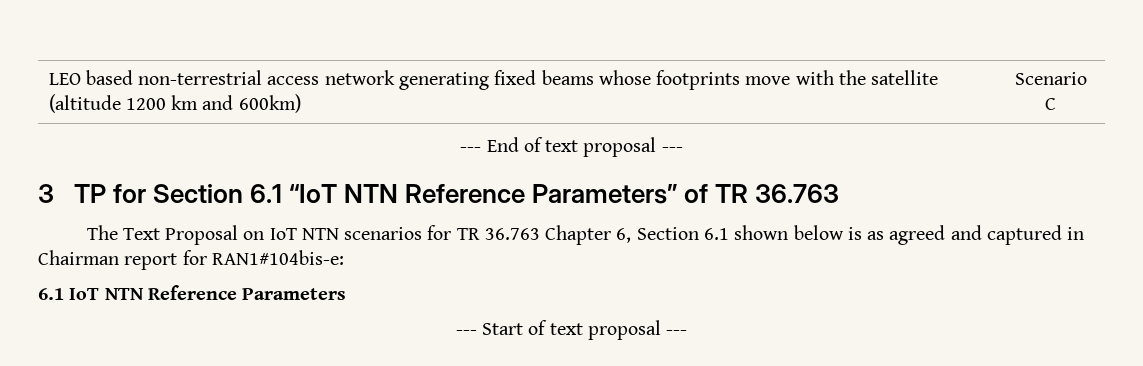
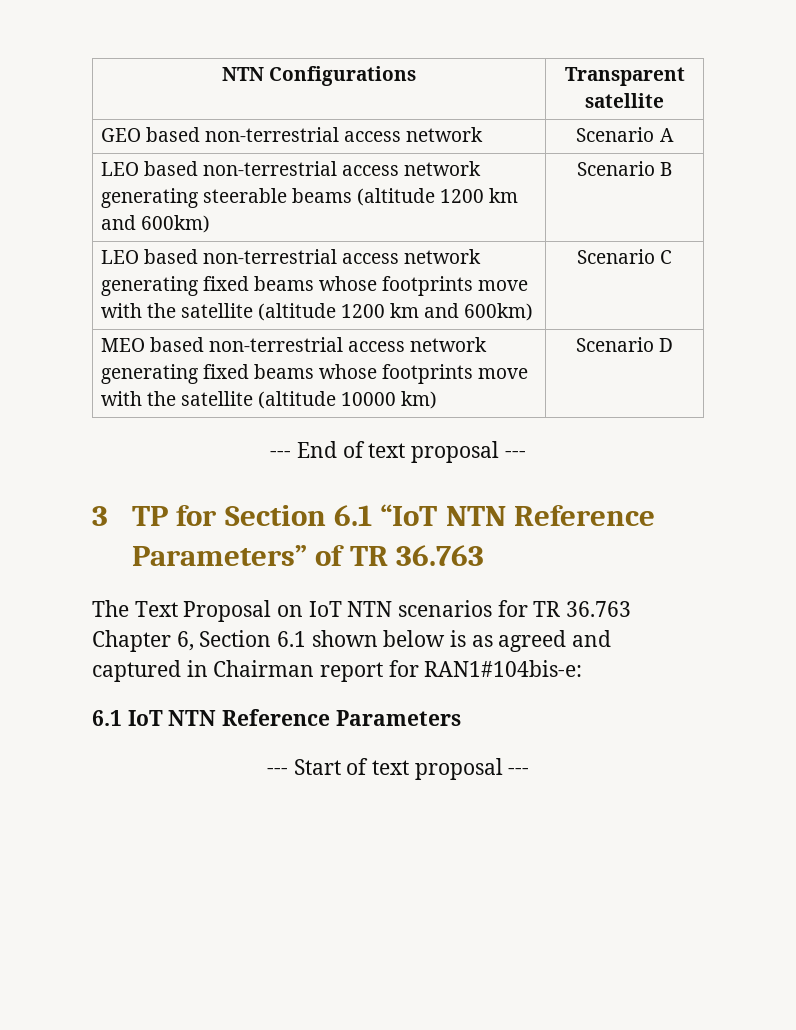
(48, 79) none -> [221,66,417,86] [564,67,685,86] [585,93,664,108] [100,127,484,142] [576,127,674,142] [100,161,482,176] [100,188,519,208] [100,215,210,233] [576,161,673,176] NTN Configurations | Transparent satellite // GEO based non-terrestrial access network | Scenario A // LEO based non-terrestrial access network generating steerable beams (altitude 1200 km and 600km) | Scenario B //
(1056, 104) none -> [100,337,488,352] [100,364,529,384] [100,391,438,409] [575,337,674,352] // MEO based non-terrestrial access network generating fixed beams whose footprints move with the satellite (altitude 10000 km) | Scenario D

